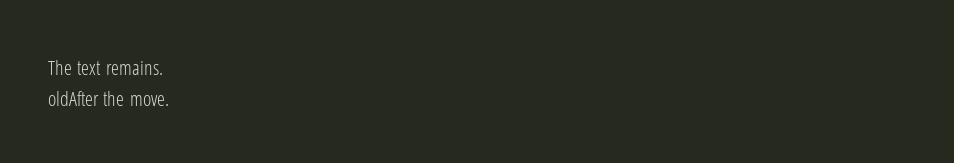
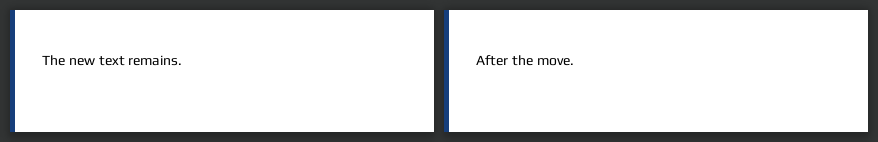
(72, 67) none -> [68,58,95,66] new
[48,91,99,106] oldAfter -> [476,55,508,66] After

